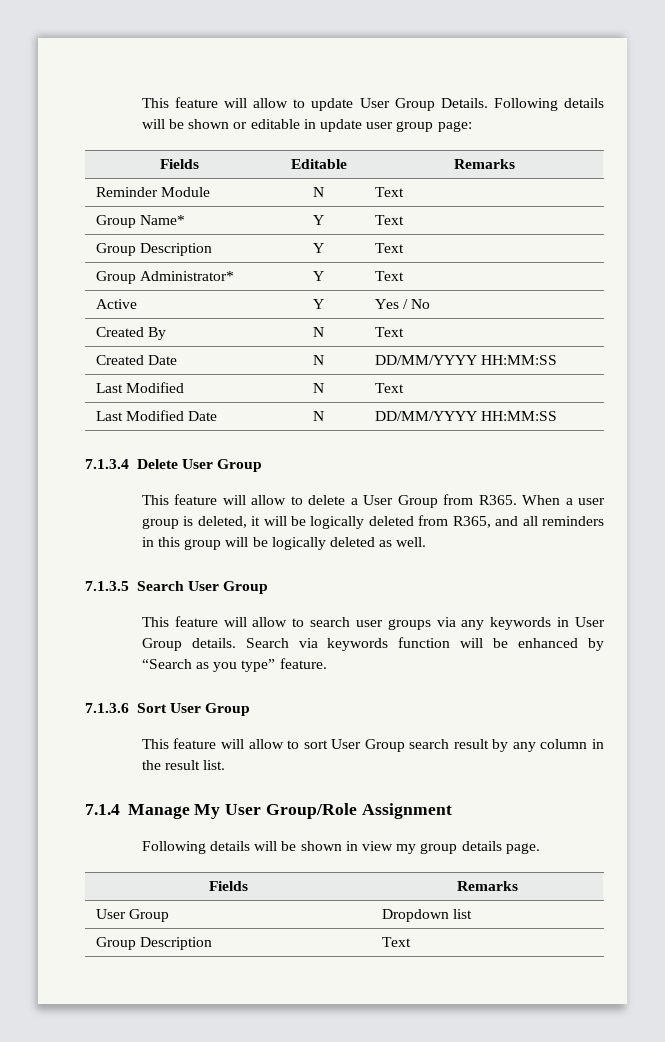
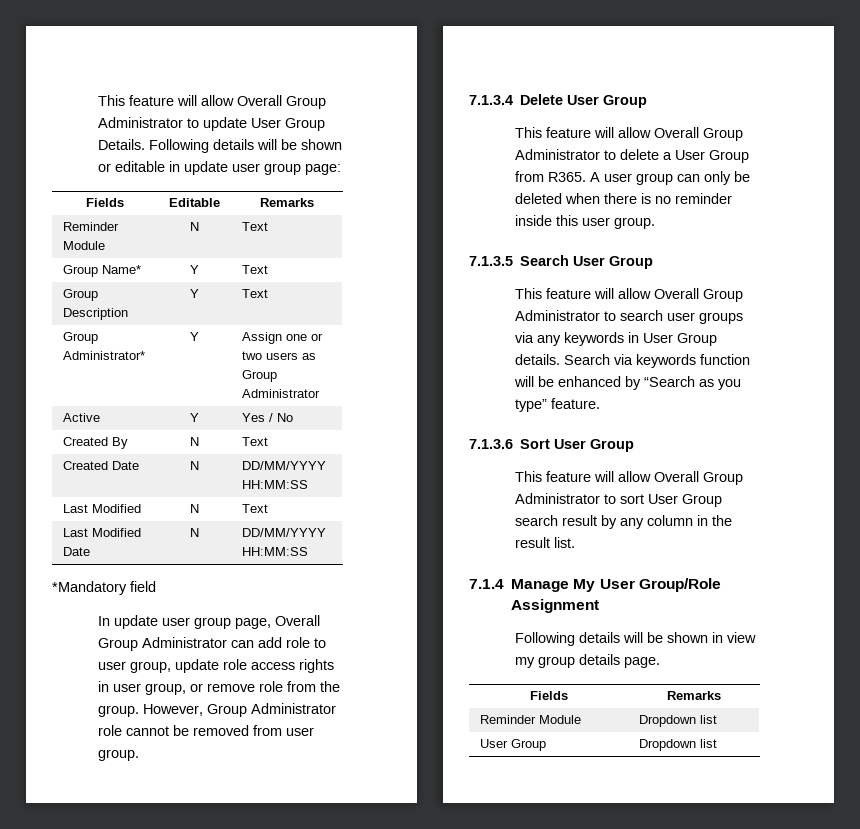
[141,97,289,108] This feature will allow -> [97,95,326,109] [97,117,183,128] This feature will allow Overall Group Administrator
[374,271,404,281] Text -> [242,332,324,344] [242,351,317,360] [242,370,278,382] [242,389,321,398] Assign one or two users as Group Administrator
(557, 416) none -> [52,581,156,595] [97,615,320,629] [97,637,326,651] [97,659,334,673] [97,681,340,695] [97,703,336,717] [97,725,314,736] [97,749,139,761] // *Mandatory field // In update user group page, Overall Group Administrator can add role to user group, update role access rights in user group, or remove role from the group. However, Group Administrator role cannot be removed from user group.
(287, 500) none -> [653,127,743,141] [514,149,600,160] Overall Group Administrator
[522,495,606,505] [141,515,604,529] [141,537,427,550] When a user group is deleted, it will be logically deleted from R365, and all reminders in this group will be logically deleted as well. -> [589,171,750,185] [514,193,732,204] [514,215,655,229] A user group can only be deleted when there is no reminder inside this user group.
(288, 622) none -> [653,288,743,302] [514,310,600,321] Overall Group Administrator
(284, 744) none -> [653,471,743,485] [514,493,600,504] Overall Group Administrator
(518, 886) none -> [480,715,582,724] [639,715,718,727] // Reminder Module | Dropdown list
[95,937,212,950] [381,937,411,947] // Group Description | Text -> (718, 743) none

